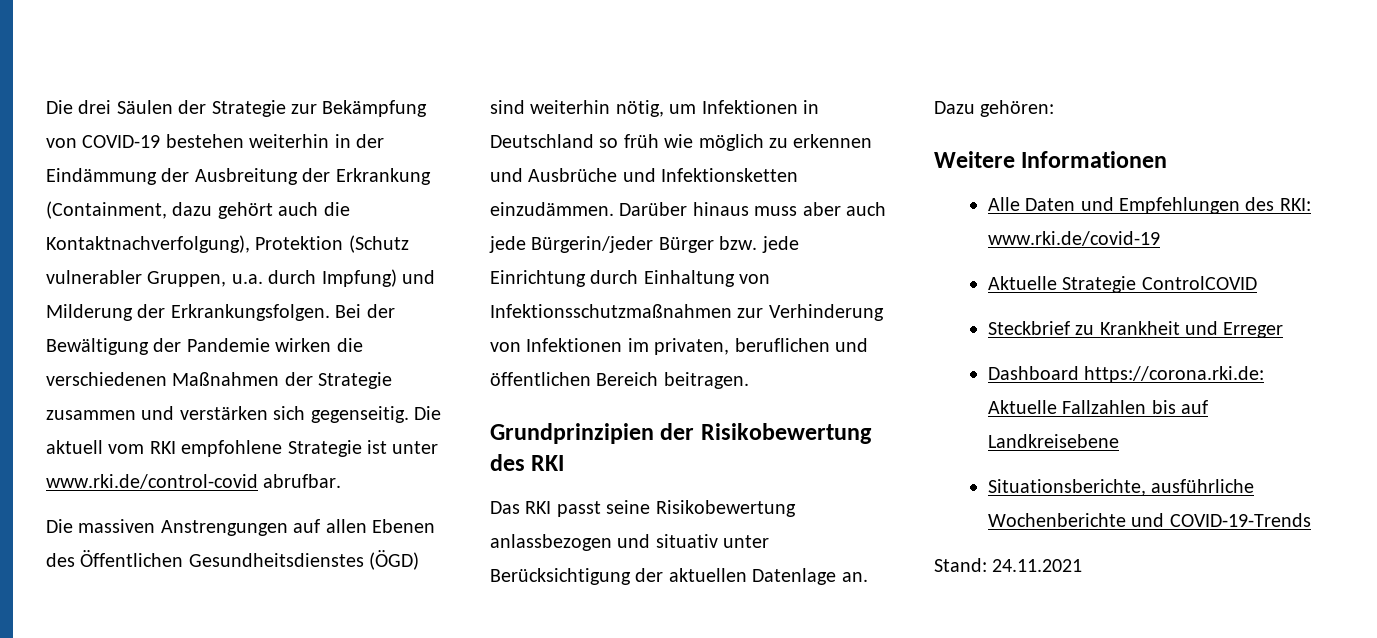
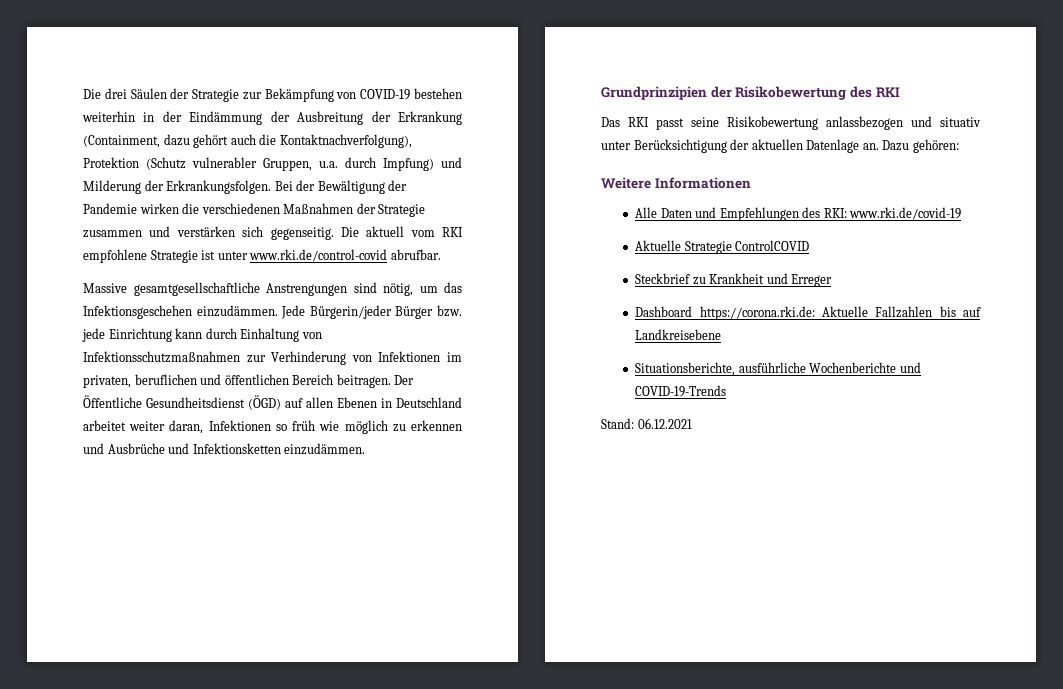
[46,519,435,536] [46,550,420,570] [490,100,819,117] [490,134,873,151] [490,168,799,182] [490,202,886,216] [489,236,526,253] Die massiven Anstrengungen auf allen Ebenen des Öffentlichen Gesundheitsdienstes (ÖGD) sind weiterhin nötig, um Infektionen in Deutschland so früh wie möglich zu erkennen und Ausbrüche und Infektionsketten einzudämmen. Darüber hinaus muss aber auch jede -> [83,282,462,296] [83,305,306,319] Massive gesamtgesellschaftliche Anstrengungen sind nötig, um das Infektionsgeschehen einzudämmen. Jede
(586, 278) none -> [175,328,203,339] kann
(749, 380) none -> [394,375,415,385] [83,395,462,410] [83,420,463,434] [83,443,366,455] Der Öffentliche Gesundheitsdienst (ÖGD) auf allen Ebenen in Deutschland arbeitet weiter daran, Infektionen so früh wie möglich zu erkennen und Ausbrüche und Infektionsketten einzudämmen.
[992,559,1083,572] 24.11.2021 -> [637,418,692,429] 06.12.2021

